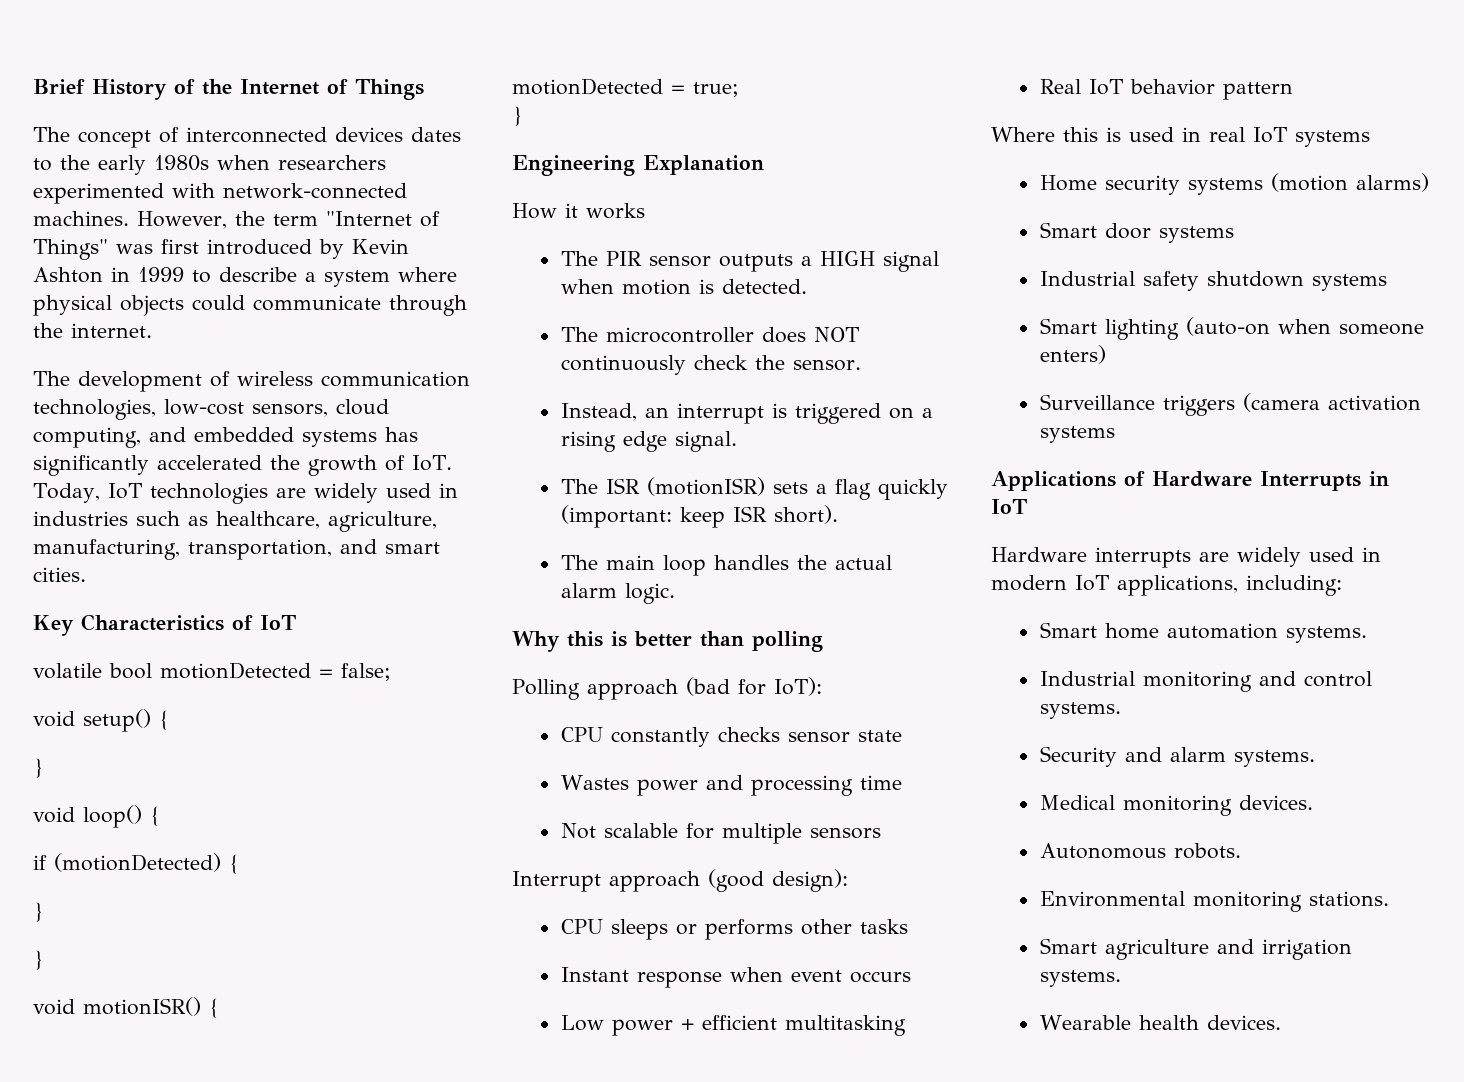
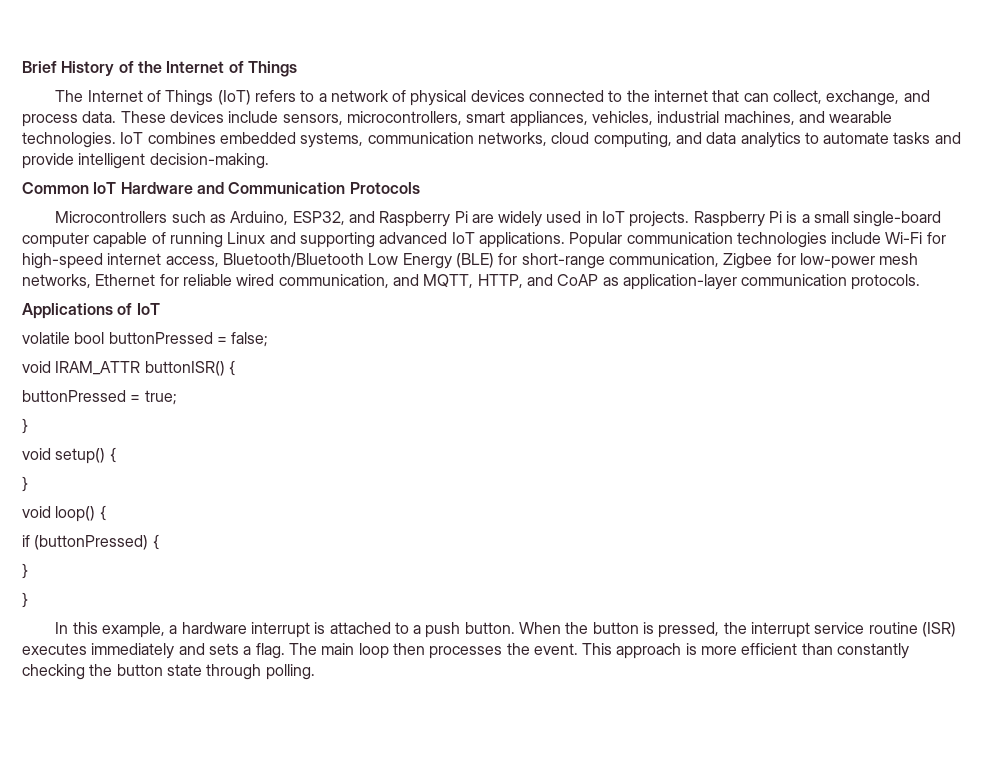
[78,127,461,148] [33,155,386,175] [33,183,407,204] [33,211,440,229] [33,239,409,260] [33,267,457,287] [33,295,467,316] [33,323,152,338] [33,371,470,392] [33,399,389,420] [33,427,418,448] [33,455,452,476] [33,483,458,504] [33,511,437,532] [33,539,440,560] [33,567,86,582] [33,614,224,636] concept of interconnected devices dates to the early 1980s when researchers experimented with network-connected machines. However, the term "Internet of Things" was first introduced by Kevin Ashton in 1999 to describe a system where physical objects could communicate through the internet. // The development of wireless communication technologies, low-cost sensors, cloud computing, and embedded systems has significantly accelerated the growth of IoT. Today, IoT technologies are widely used in industries such as healthcare, agriculture, manufacturing, transportation, and smart cities. // Key Characteristics -> [87,90,930,106] [22,111,893,127] [22,132,961,148] [22,153,269,169] [22,182,420,194] [55,211,942,227] [22,232,946,248] [22,253,919,269] [22,274,921,290] [22,303,113,319] Internet of Things (IoT) refers to a network of physical devices connected to the internet that can collect, exchange, and process data. These devices include sensors, microcontrollers, smart appliances, vehicles, industrial machines, and wearable technologies. IoT combines embedded systems, communication networks, cloud computing, and data analytics to automate tasks and provide intelligent decision-making. // Common IoT Hardware and Communication Protocols // Microcontrollers such as Arduino, ESP32, and Raspberry Pi are widely used in IoT projects. Raspberry Pi is a small single-board computer capable of running Linux and supporting advanced IoT applications. Popular communication technologies include Wi-Fi for high-speed internet access, Bluetooth/Bluetooth Low Energy (BLE) for short-range communication, Zigbee for low-power mesh networks, Ethernet for reliable wired communication, and MQTT, HTTP, and CoAP as application-layer communication protocols. // Applications
[160,662,311,679] motionDetected -> [108,332,213,344] buttonPressed
(391, 672) none -> [22,360,235,376] [22,390,177,405] [22,418,28,434] // void IRAM_ATTR buttonISR() { // buttonPressed = true; // }
[54,853,221,872] (motionDetected) -> [34,535,149,550] (buttonPressed)
[33,997,220,1018] [512,78,739,97] [512,106,523,126] [512,155,764,176] [512,203,645,219] [560,251,939,272] [560,279,807,295] [560,327,859,343] [560,355,861,375] [560,403,933,424] [560,431,737,452] [560,477,948,500] [560,505,838,528] [560,555,892,576] [560,583,675,604] [512,631,823,652] [512,677,822,700] [560,727,902,747] [560,775,902,796] [560,823,881,844] [512,869,848,892] [560,919,908,940] [560,967,911,988] [560,1015,906,1036] [1039,79,1293,100] [991,127,1370,147] [1039,173,1429,195] [1039,222,1234,243] [1039,271,1387,291] [1039,317,1424,340] [1039,345,1106,364] [1039,393,1421,416] [1039,426,1115,443] [991,471,1389,491] [991,499,1027,514] [991,547,1381,568] [991,575,1342,596] [1039,622,1367,643] [1039,671,1372,692] [1039,702,1121,719] [1039,746,1315,767] [1039,795,1313,816] [1039,843,1241,859] [1039,891,1389,912] [1039,938,1352,960] [1039,970,1121,987] [1039,1015,1281,1030] void motionISR() { // motionDetected = true; // } // Engineering Explanation // How it works // The PIR sensor outputs a HIGH signal when motion is detected. // The microcontroller does NOT continuously check the sensor. // Instead, an interrupt is triggered on a rising edge signal. // The ISR (motionISR) sets a flag quickly (important: keep ISR short). // The main loop handles the actual alarm logic. // Why this is better than polling // Polling approach (bad for IoT): // CPU constantly checks sensor state // Wastes power and processing time // Not scalable for multiple sensors // Interrupt approach (good design): // CPU sleeps or performs other tasks // Instant response when event occurs // Low power + efficient multitasking // Real IoT behavior pattern // Where this is used in real IoT systems // Home security systems (motion alarms) // Smart door systems // Industrial safety shutdown systems // Smart lighting (auto-on when someone enters) // Surveillance triggers (camera activation systems // Applications of Hardware Interrupts in IoT // Hardware interrupts are widely used in modern IoT applications, including: // Smart home automation systems. // Industrial monitoring and control systems. // Security and alarm systems. // Medical monitoring devices. // Autonomous robots. // Environmental monitoring stations. // Smart agriculture and irrigation systems. // Wearable health devices. -> [55,622,956,638] [22,643,910,659] [22,664,315,680] In this example, a hardware interrupt is attached to a push button. When the button is pressed, the interrupt service routine (ISR) executes immediately and sets a flag. The main loop then processes the event. This approach is more efficient than constantly checking the button state through polling.

